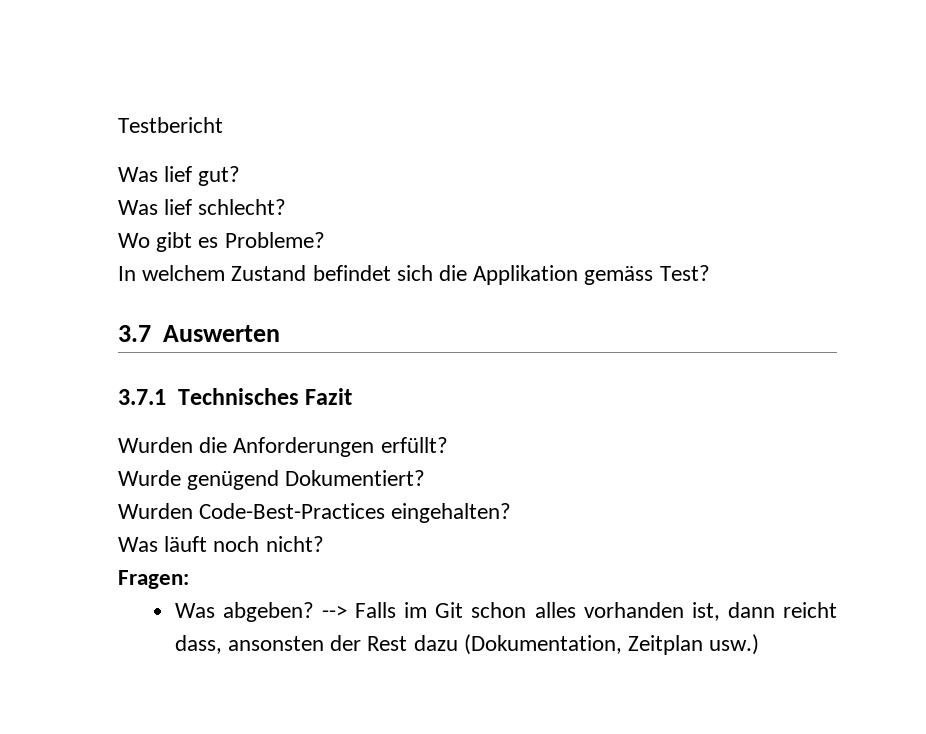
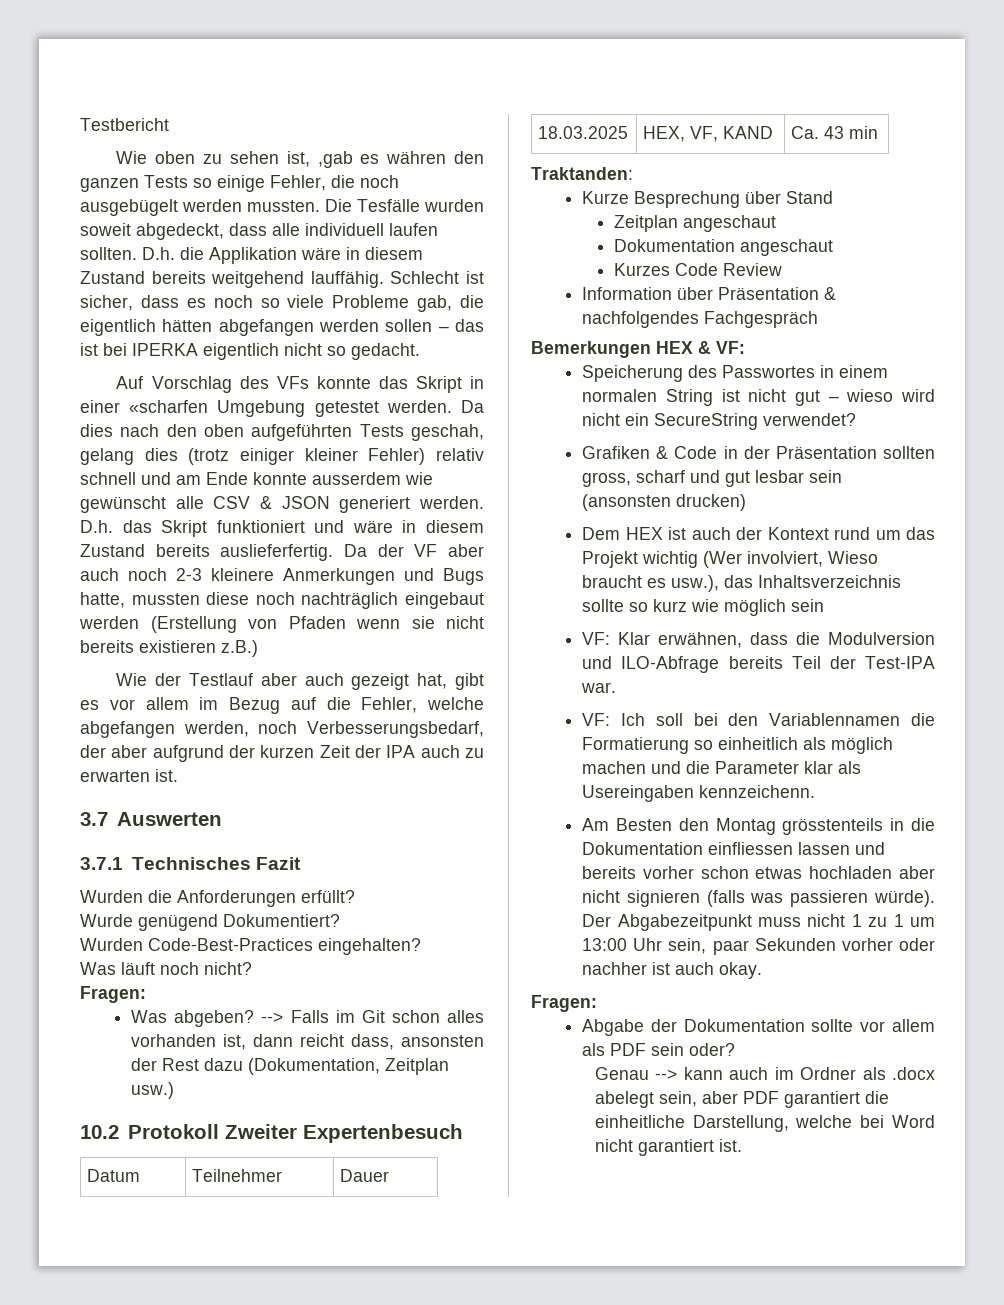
[118,166,241,186] [118,199,287,215] [118,232,325,252] [118,265,710,285] Was lief gut? // Was lief schlecht? // Wo gibt es Probleme? // In welchem Zustand befindet sich die Applikation gemäss Test? -> [116,151,484,168] [80,175,399,192] [80,199,484,216] [80,223,438,240] [80,247,423,264] [80,271,484,288] [80,295,484,312] [80,319,484,336] [80,343,420,360] [116,376,485,393] [80,400,484,417] [80,424,484,441] [80,448,484,465] [80,472,433,485] [80,496,484,513] [80,520,484,537] [80,544,485,561] [80,568,484,585] [80,592,484,609] [79,616,484,633] [80,640,258,657] [116,673,484,690] [80,697,484,714] [80,721,484,738] [80,745,484,762] [80,769,178,782] Wie oben zu sehen ist, ,gab es währen den ganzen Tests so einige Fehler, die noch ausgebügelt werden mussten. Die Tesfälle wurden soweit abgedeckt, dass alle individuell laufen sollten. D.h. die Applikation wäre in diesem Zustand bereits weitgehend lauffähig. Schlecht ist sicher, dass es noch so viele Probleme gab, die eigentlich hätten abgefangen werden sollen – das ist bei IPERKA eigentlich nicht so gedacht. // Auf Vorschlag des VFs konnte das Skript in einer «scharfen Umgebung getestet werden. Da dies nach den oben aufgeführten Tests geschah, gelang dies (trotz einiger kleiner Fehler) relativ schnell und am Ende konnte ausserdem wie gewünscht alle CSV & JSON generiert werden. D.h. das Skript funktioniert und wäre in diesem Zustand bereits auslieferfertig. Da der VF aber auch noch 2-3 kleinere Anmerkungen und Bugs hatte, mussten diese noch nachträglich eingebaut werden (Erstellung von Pfaden wenn sie nicht bereits existieren z.B.) // Wie der Testlauf aber auch gezeigt hat, gibt es vor allem im Bezug auf die Fehler, welche abgefangen werden, noch Verbesserungsbedarf, der aber aufgrund der kurzen Zeit der IPA auch zu erwarten ist.
(760, 644) none -> [80,1124,463,1143] [87,1169,141,1182] [192,1169,283,1182] [340,1169,390,1182] [538,126,629,139] [643,126,774,142] [791,126,879,139] [531,167,633,180] [582,191,834,208] [614,215,777,232] [614,239,834,256] [614,263,783,276] [582,287,837,300] [582,311,819,328] [531,341,745,358] [582,365,889,382] [582,389,935,406] [582,413,857,430] [582,446,935,459] [582,470,843,487] [582,494,747,511] [582,527,935,540] [582,551,879,568] [582,575,902,592] [582,599,825,616] [582,632,935,648] [582,656,935,673] [581,682,617,693] [582,713,935,726] [582,737,894,754] [582,761,862,774] [582,785,816,802] [582,818,935,835] [582,842,886,855] [582,866,935,879] [582,890,935,907] [582,914,935,931] [582,938,935,955] [582,962,763,979] [531,995,597,1012] [582,1019,935,1036] [582,1043,736,1056] [594,1067,935,1080] [594,1091,889,1108] [594,1115,935,1132] [594,1139,742,1156] // 10.2 Protokoll Zweiter Expertenbesuch // Datum | Teilnehmer | Dauer // 18.03.2025 | HEX, VF, KAND | Ca. 43 min // Traktanden: // Kurze Besprechung über Stand // Zeitplan angeschaut // Dokumentation angeschaut // Kurzes Code Review // Information über Präsentation & nachfolgendes Fachgespräch // Bemerkungen HEX & VF: // Speicherung des Passwortes in einem normalen String ist nicht gut – wieso wird nicht ein SecureString verwendet? // Grafiken & Code in der Präsentation sollten gross, scharf und gut lesbar sein (ansonsten drucken) // Dem HEX ist auch der Kontext rund um das Projekt wichtig (Wer involviert, Wieso braucht es usw.), das Inhaltsverzeichnis sollte so kurz wie möglich sein // VF: Klar erwähnen, dass die Modulversion und ILO-Abfrage bereits Teil der Test-IPA war. // VF: Ich soll bei den Variablennamen die Formatierung so einheitlich als möglich machen und die Parameter klar als Usereingaben kennzeichenn. // Am Besten den Montag grösstenteils in die Dokumentation einfliessen lassen und bereits vorher schon etwas hochladen aber nicht signieren (falls was passieren würde). Der Abgabezeitpunkt muss nicht 1 zu 1 um 13:00 Uhr sein, paar Sekunden vorher oder nachher ist auch okay. // Fragen: // Abgabe der Dokumentation sollte vor allem als PDF sein oder? // Genau --> kann auch im Ordner als .docx abelegt sein, aber PDF garantiert die einheitliche Darstellung, welche bei Word nicht garantiert ist.

